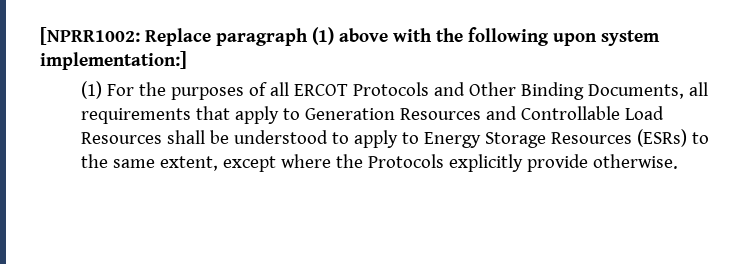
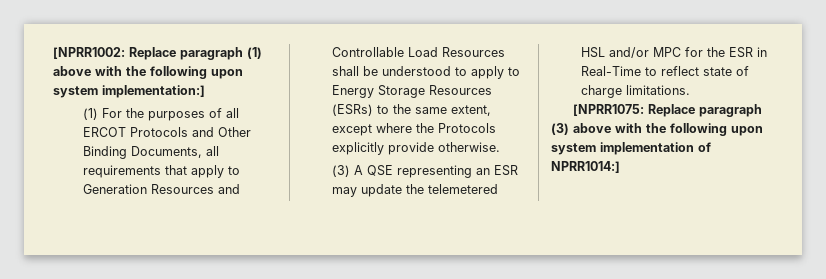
(678, 161) none -> [332,165,519,178] [332,184,499,197] [581,47,768,58] [581,66,750,76] [581,85,691,98] [573,104,763,117] [551,123,763,136] [551,142,711,155] [551,161,620,173] // (3) A QSE representing an ESR may update the telemetered HSL and/or MPC for the ESR in Real-Time to reflect state of charge limitations. // [NPRR1075: Replace paragraph (3) above with the following upon system implementation of NPRR1014:]

